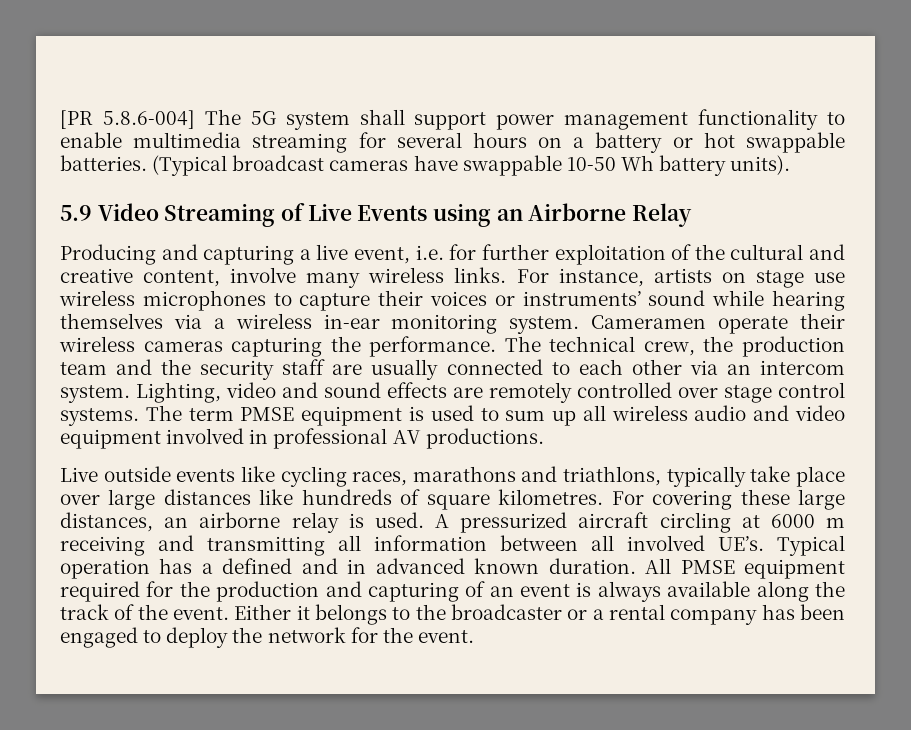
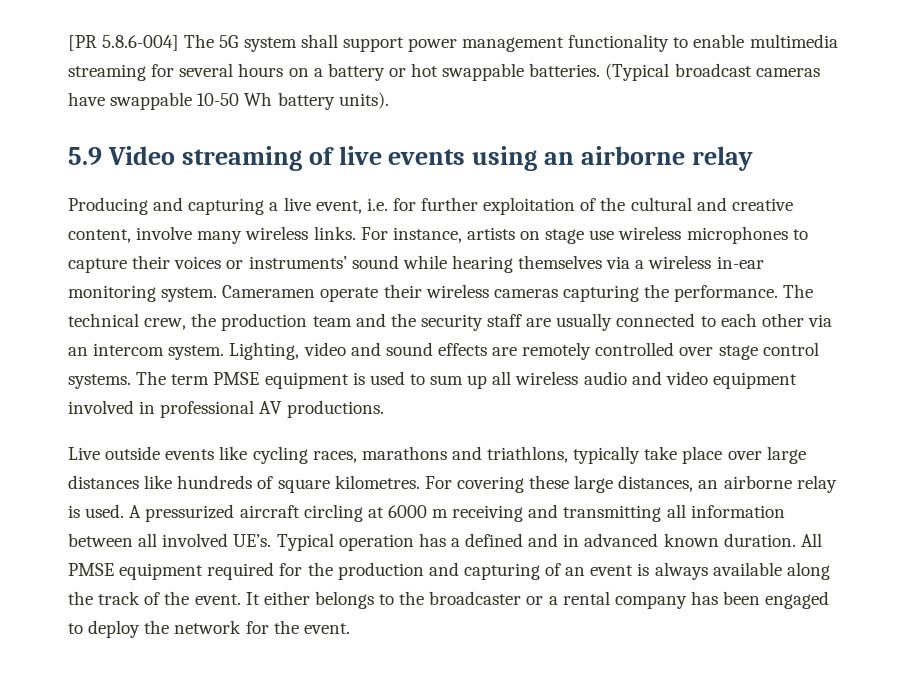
[164,203,693,227] Streaming of Live Events using an Airborne Relay -> [181,146,753,171] streaming of live events using an airborne relay
[234,604,310,620] Either it -> [245,591,310,605] It either

